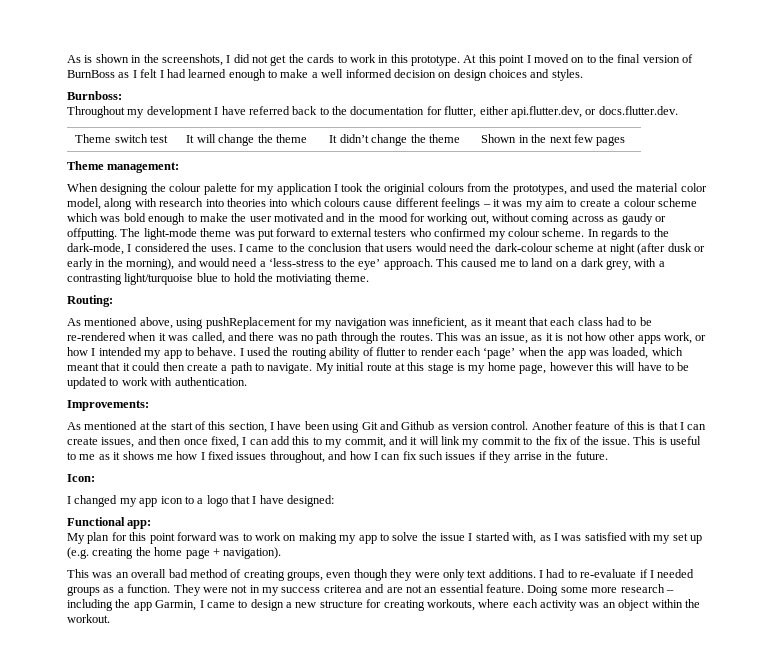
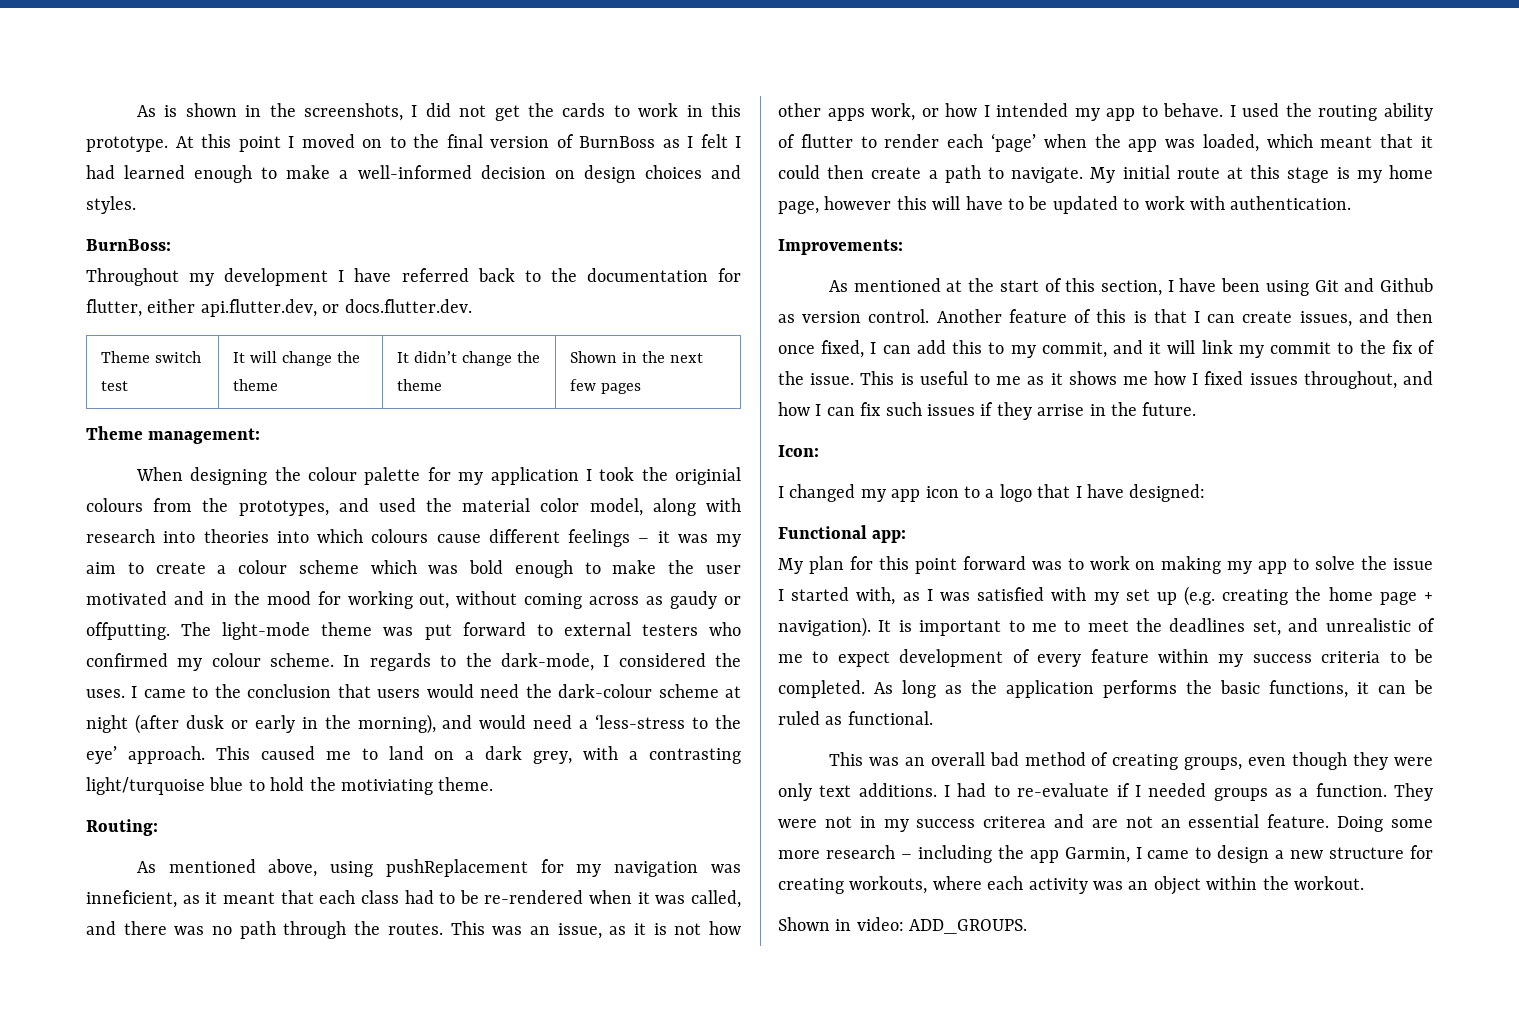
[321,69,392,78] well informed -> [357,165,472,179] well-informed
[67,91,122,100] Burnboss: -> [86,239,171,251] BurnBoss:
(282, 553) none -> [878,618,1435,636] [778,649,1433,667] [778,680,1433,698] [778,711,933,725] It is important to me to meet the deadlines set, and unrealistic of me to expect development of every feature within my success criteria to be completed. As long as the application performs the basic functions, it can be ruled as functional.
(110, 618) none -> [778,917,1028,934] // Shown in video: ADD_GROUPS.

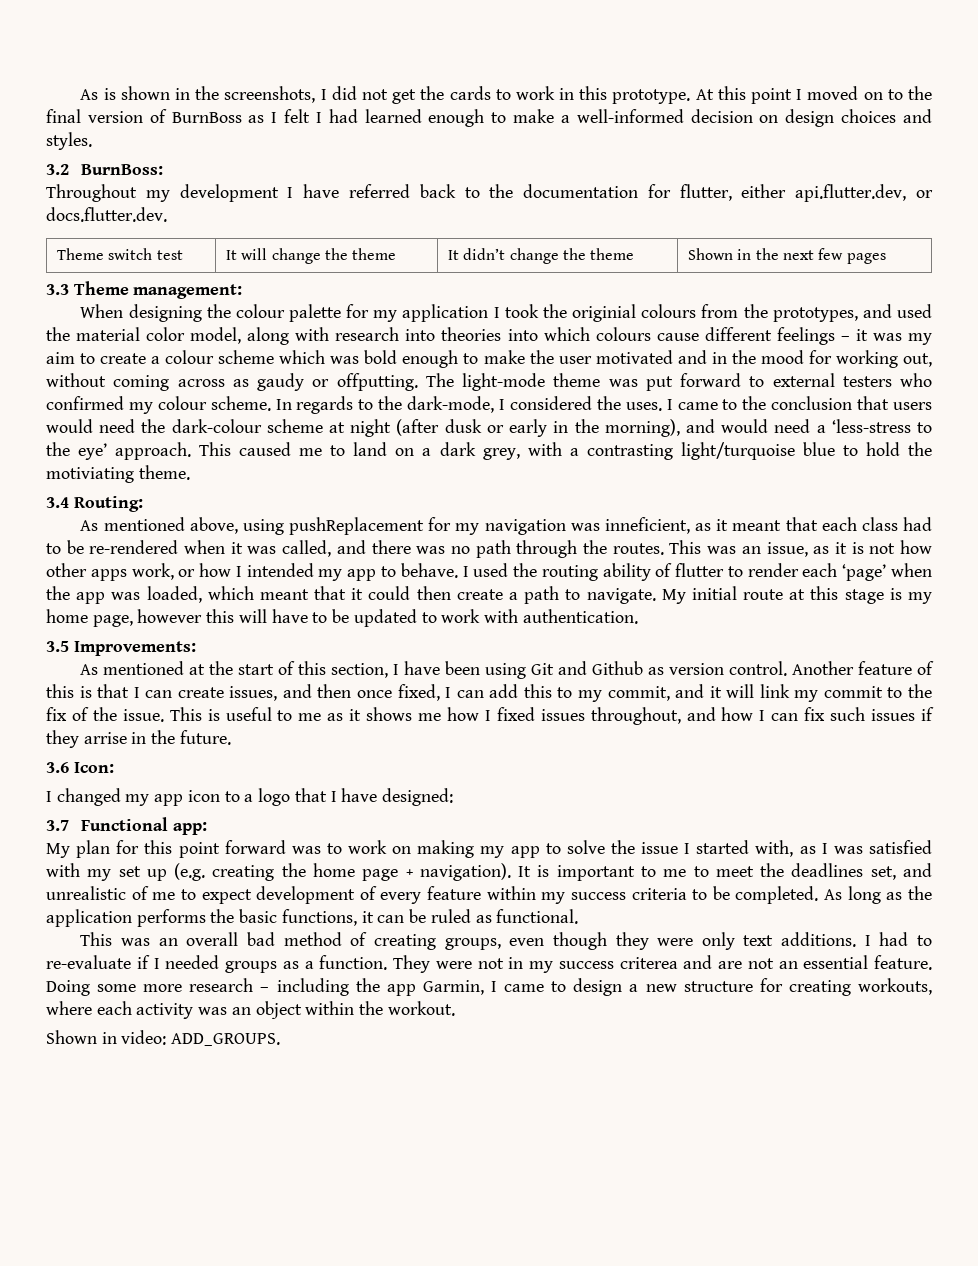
(136, 205) none -> [46,164,69,175] 3.2
(642, 388) none -> [46,284,69,295] 3.3
(494, 784) none -> [46,497,69,508] 3.4
(1352, 203) none -> [46,641,69,652] 3.5
(1197, 409) none -> [46,762,69,773] 3.6
(1206, 493) none -> [46,820,69,831] 3.7

